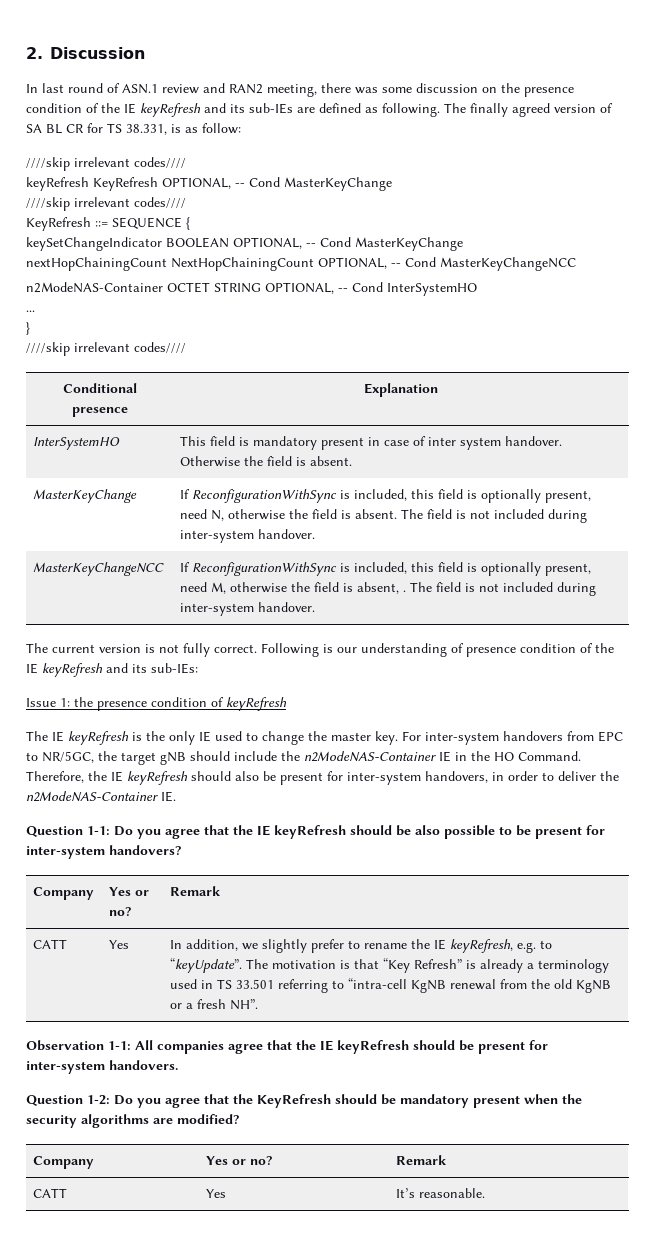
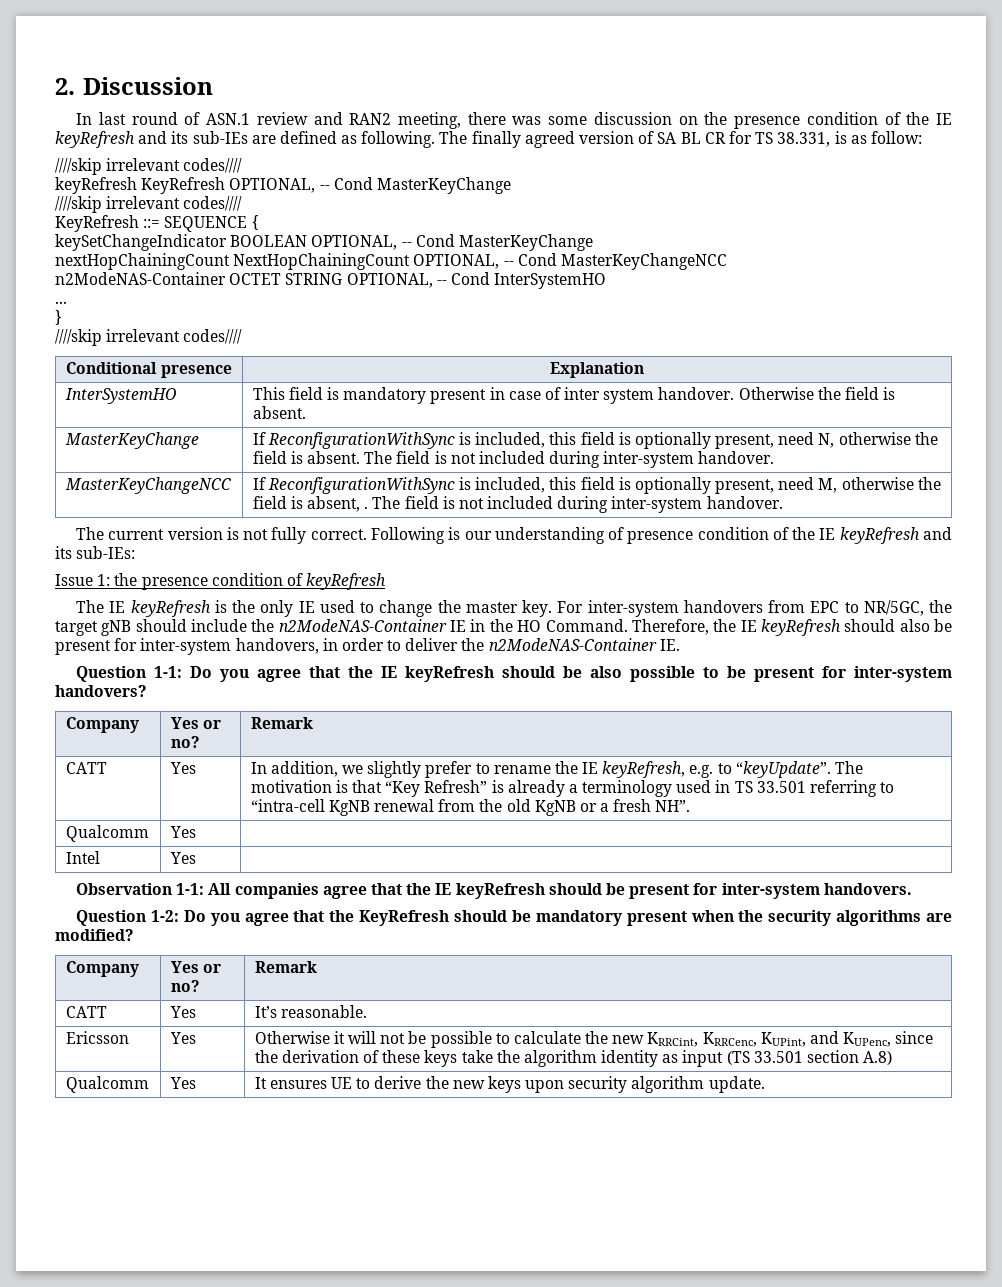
(259, 1004) none -> [65,825,149,842] [169,826,196,838] [65,851,100,864] [169,852,196,864] // Qualcomm | Yes | // Intel | Yes |
(486, 1193) none -> [65,1031,129,1044] [169,1032,196,1044] [254,1031,934,1048] [254,1050,893,1067] [65,1076,149,1093] [169,1077,196,1089] [254,1076,765,1093] // Ericsson | Yes | Otherwise it will not be possible to calculate the new KRRCint, KRRCenc, KUPint, and KUPenc, since the derivation of these keys take the algorithm identity as input (TS 33.501 section A.8) // Qualcomm | Yes | It ensures UE to derive the new keys upon security algorithm update.

